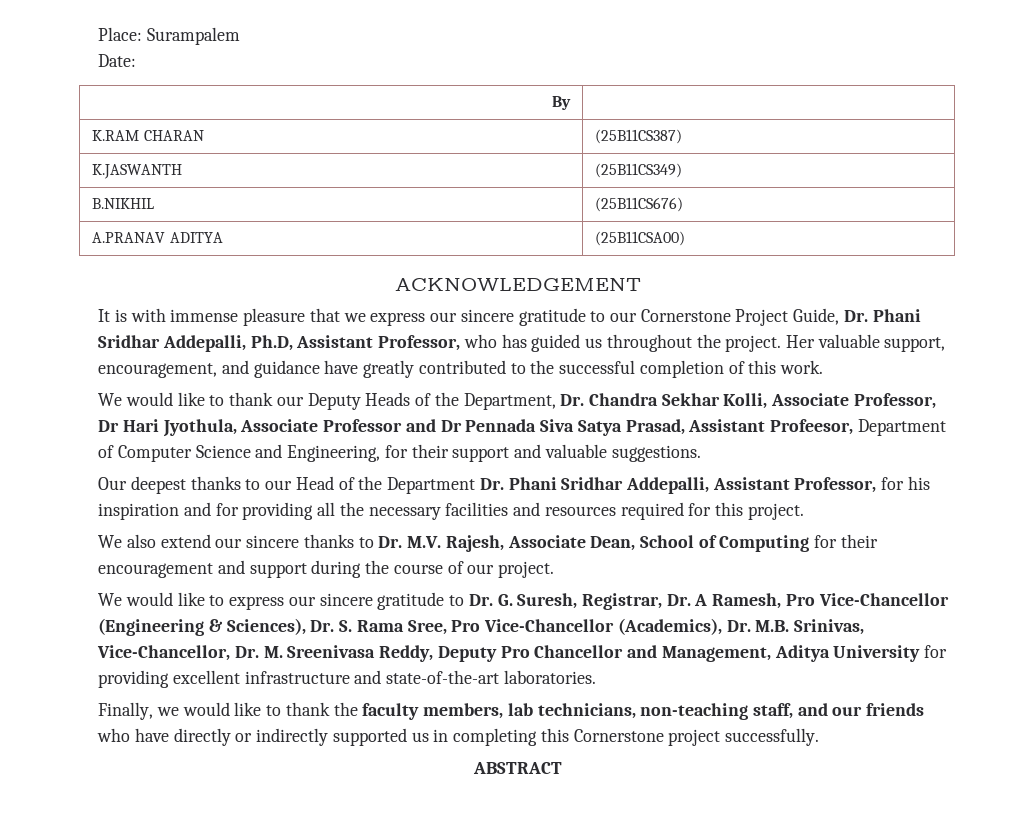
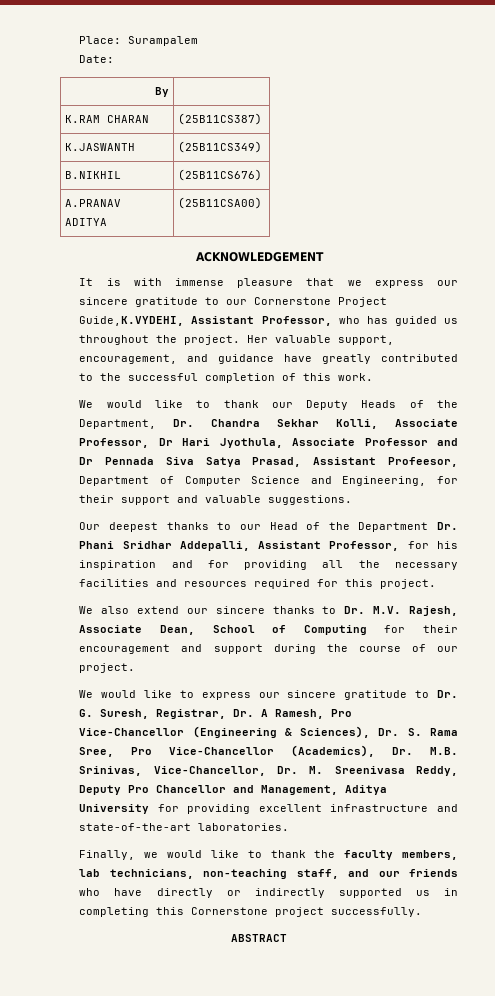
[793,308,921,325] [98,335,293,352] Guide, Dr. Phani Sridhar Addepalli, Ph.D, -> [79,316,185,326] Guide,K.VYDEHI,

